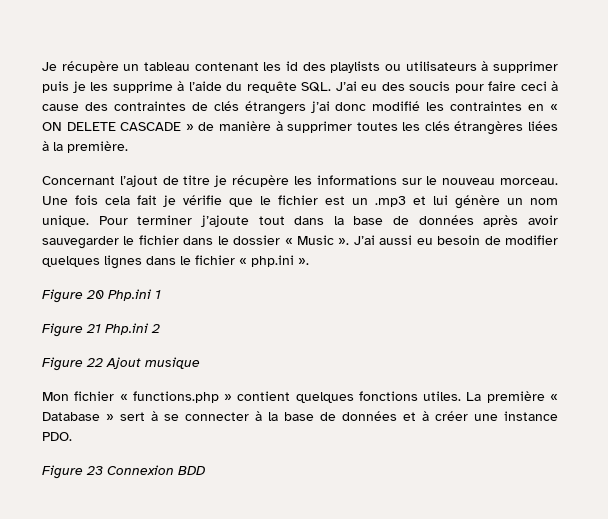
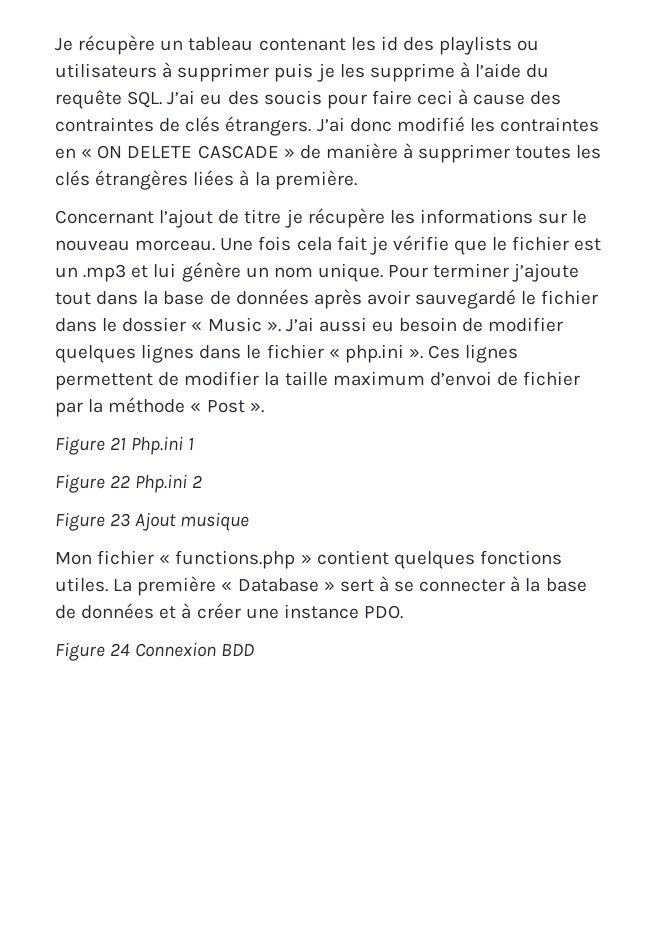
[244,101,330,115] étrangers j’ai -> [225,116,345,136] étrangers. J’ai
[42,236,119,249] sauvegarder -> [415,289,517,309] sauvegardé
[42,289,104,303] // Figure 20 -> [428,344,519,363] [55,371,581,390] [55,397,264,417] [55,436,127,455] Ces lignes permettent de modifier la taille maximum d’envoi de fichier par la méthode « Post ». // Figure 21
[86,324,101,333] 21 -> [110,475,131,488] 22
[86,358,103,367] 22 -> [110,513,131,527] 23
[86,466,103,475] 23 -> [110,643,131,656] 24

